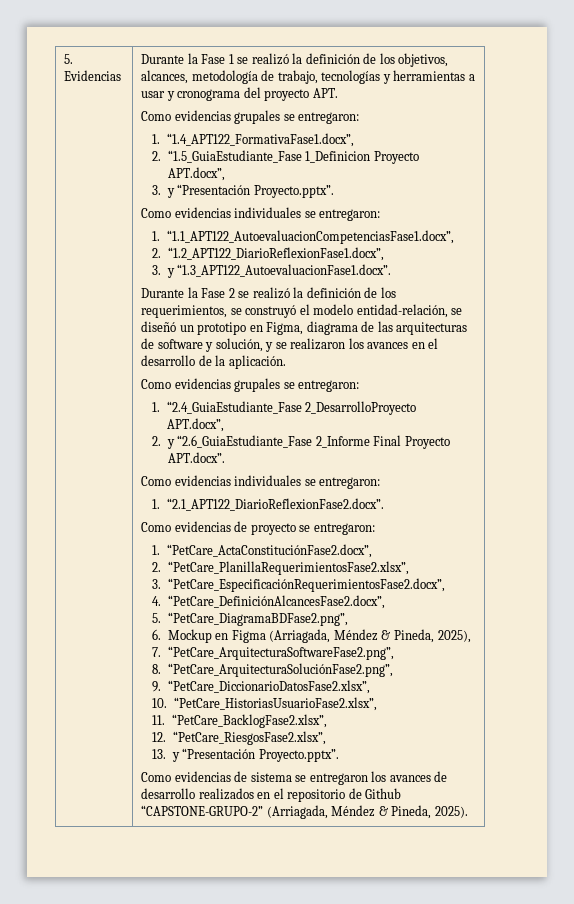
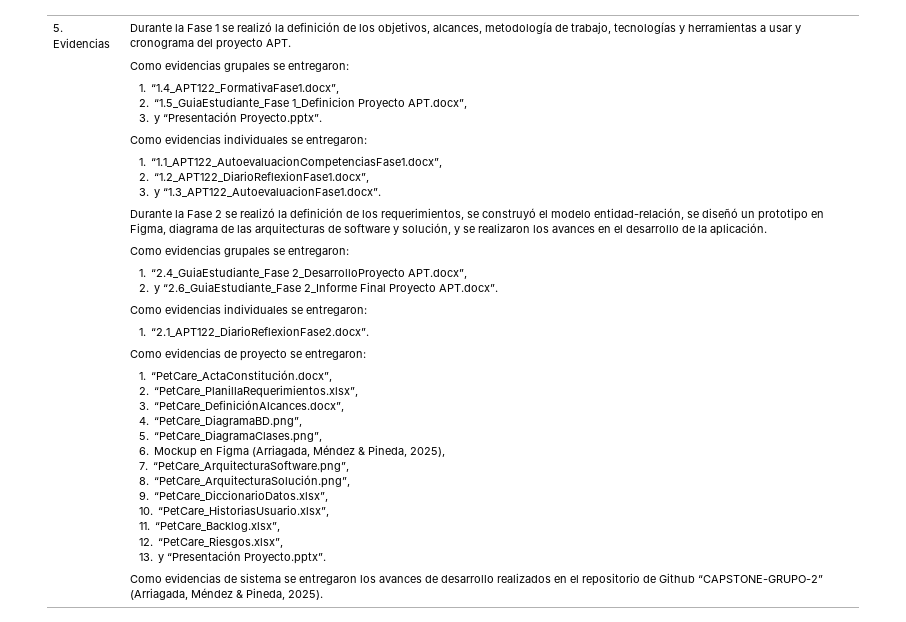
[166,544,372,558] [152,561,409,575] [152,578,445,592] “PetCare_ActaConstituciónFase2.docx”, // 2. “PetCare_PlanillaRequerimientosFase2.xlsx”, // 3. “PetCare_EspecificaciónRequerimientosFase2.docx”, -> [151,370,333,382] [138,385,359,398] [138,400,345,412] “PetCare_ActaConstitución.docx”, // 2. “PetCare_PlanillaRequerimientos.xlsx”, // 3. “PetCare_DefiniciónAlcances.docx”,
[167,595,385,609] [152,612,348,626] “PetCare_DefiniciónAlcancesFase2.docx”, // 5. “PetCare_DiagramaBDFase2.png”, -> [154,415,303,428] [138,430,323,443] “PetCare_DiagramaBD.png”, // 5. “PetCare_DiagramaClases.png”,
[167,646,394,660] “PetCare_ArquitecturaSoftwareFase2.png”, -> [153,460,350,473] “PetCare_ArquitecturaSoftware.png”,
[167,663,393,677] “PetCare_ArquitecturaSoluciónFase2.png”, -> [154,475,351,488] “PetCare_ArquitecturaSolución.png”,
[167,680,370,694] “PetCare_DiccionarioDatosFase2.xlsx”, -> [154,490,329,502] “PetCare_DiccionarioDatos.xlsx”,
[173,697,377,711] “PetCare_HistoriasUsuarioFase2.xlsx”, -> [158,505,330,517] “PetCare_HistoriasUsuario.xlsx”,
[171,714,327,728] “PetCare_BacklogFase2.xlsx”, -> [155,521,281,532] “PetCare_Backlog.xlsx”,
[172,731,326,745] “PetCare_RiesgosFase2.xlsx”, -> [158,536,284,548] “PetCare_Riesgos.xlsx”,

